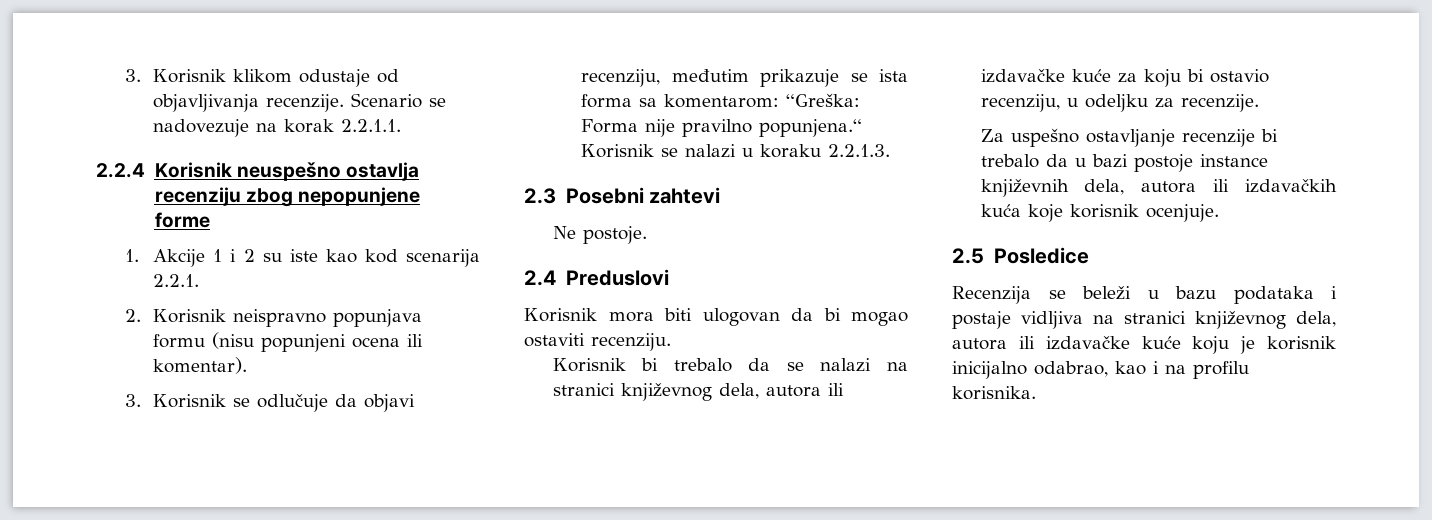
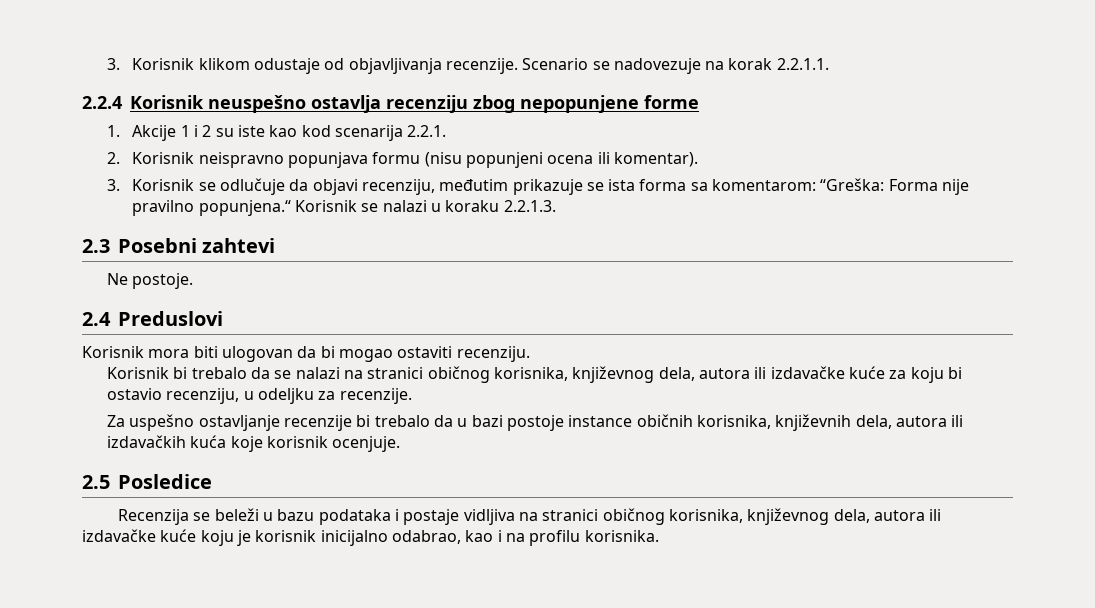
(615, 389) none -> [427,366,569,383] običnog korisnika,
(1268, 160) none -> [636,414,771,429] običnih korisnika,
(1186, 317) none -> [602,508,743,525] običnog korisnika,

